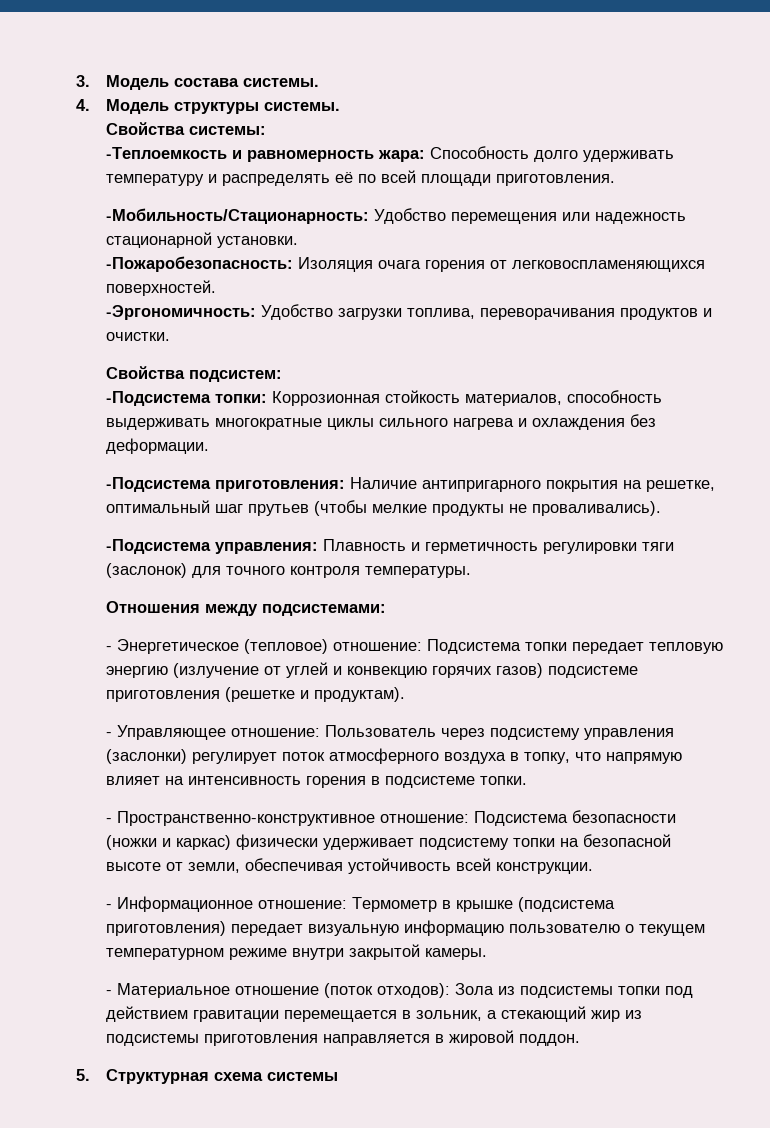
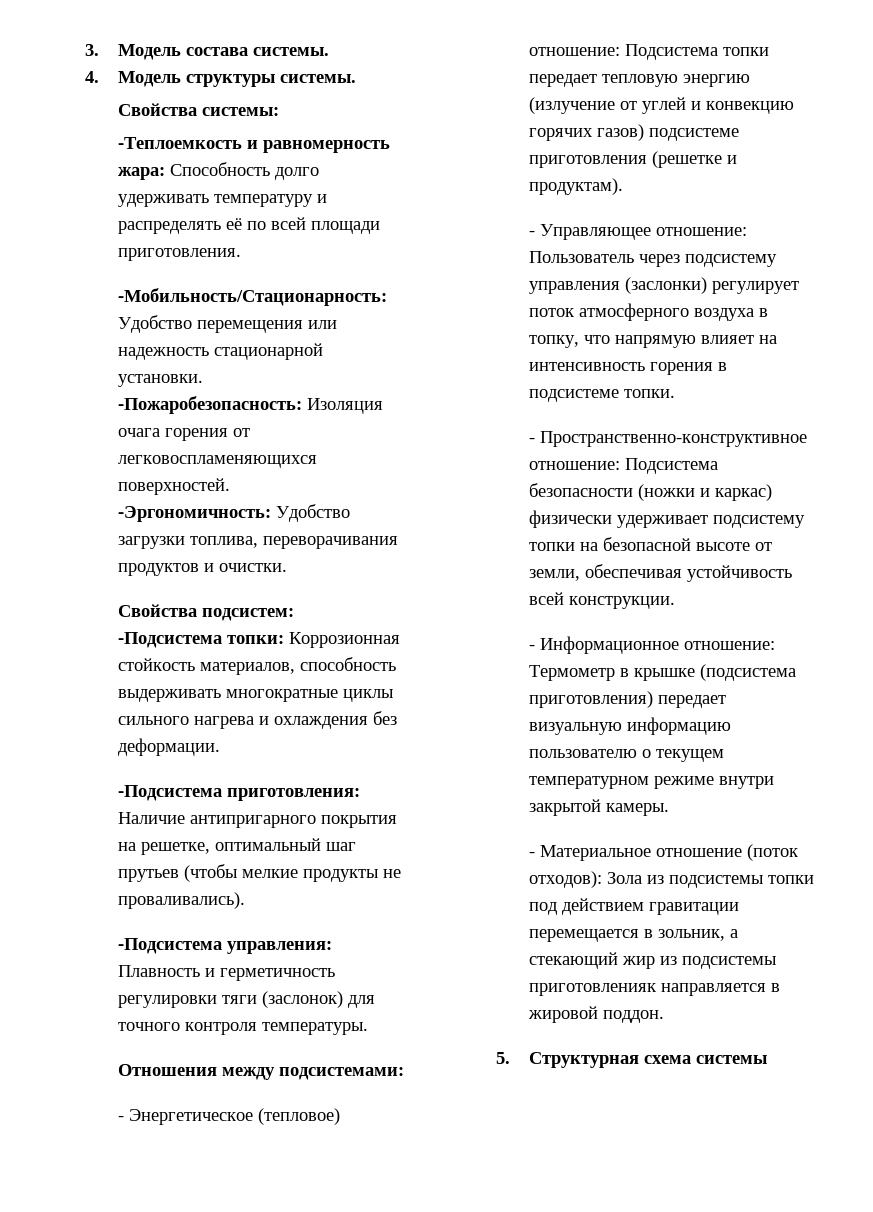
[204,1034,319,1046] приготовления -> [529,983,657,996] приготовленияк

